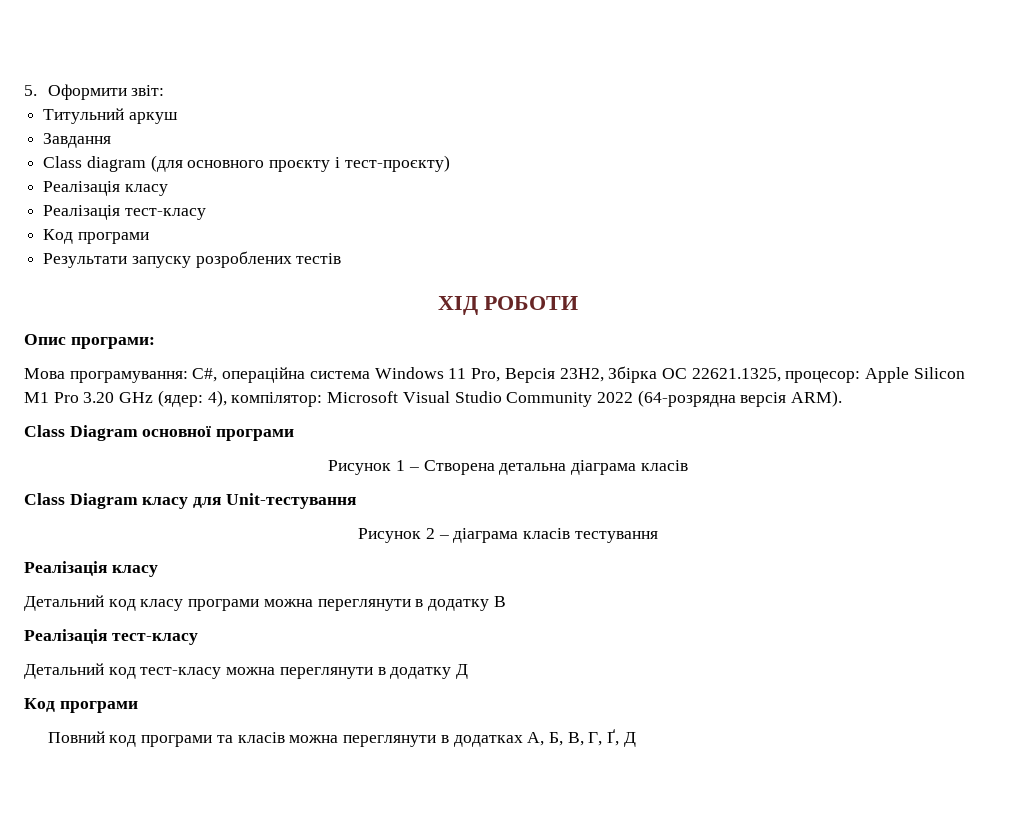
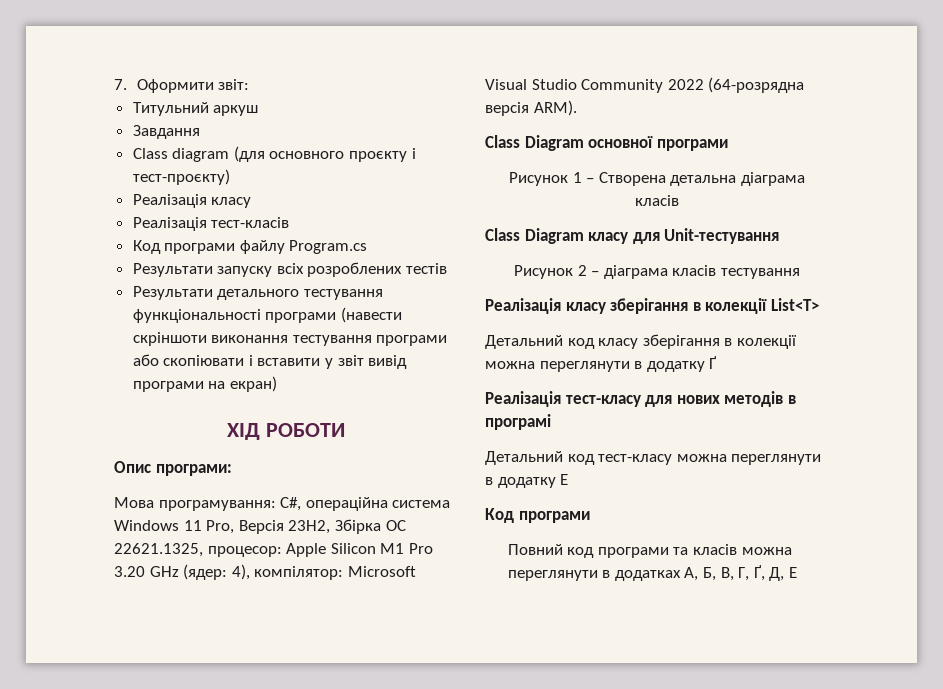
[24,85,37,96] 5. -> [114,79,127,90] 7.
[124,208,206,220] [43,229,149,244] тест-класу // Код програми -> [211,217,290,228] [132,240,368,254] тест-класів // Код програми файлу Program.cs
(191, 262) none -> [276,263,304,274] всіх
(342, 258) none -> [132,286,383,300] [132,307,402,323] [132,332,448,346] [132,354,408,369] [132,376,277,392] // Результати детального тестування функціональності програми (навести скріншоти виконання тестування програми або скопіювати і вставити у звіт вивід програми на екран)
(158, 571) none -> [610,298,819,314] зберігання в колекції List<T>
[188,596,506,611] [24,629,198,645] програми можна переглянути в додатку В // Реалізація тест-класу -> [642,334,797,349] [485,356,717,372] [485,391,796,407] [485,414,551,430] зберігання в колекції можна переглянути в додатку Ґ // Реалізація тест-класу для нових методів в програмі
[456,664,469,679] Д -> [560,474,569,485] Е
[623,732,636,747] Д -> [769,567,797,581] Д, Е

